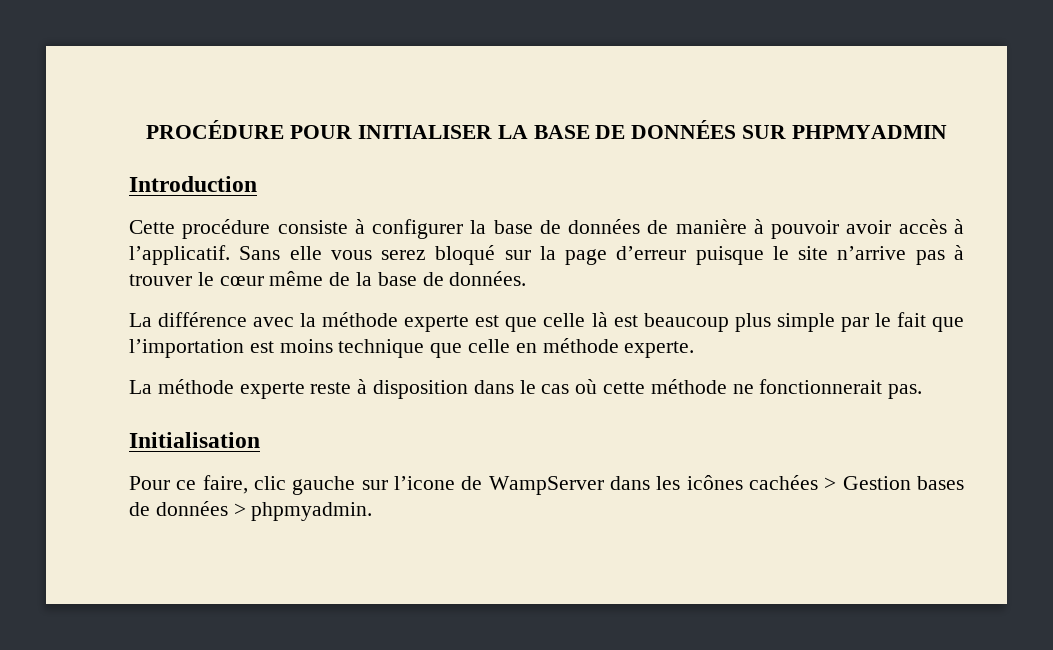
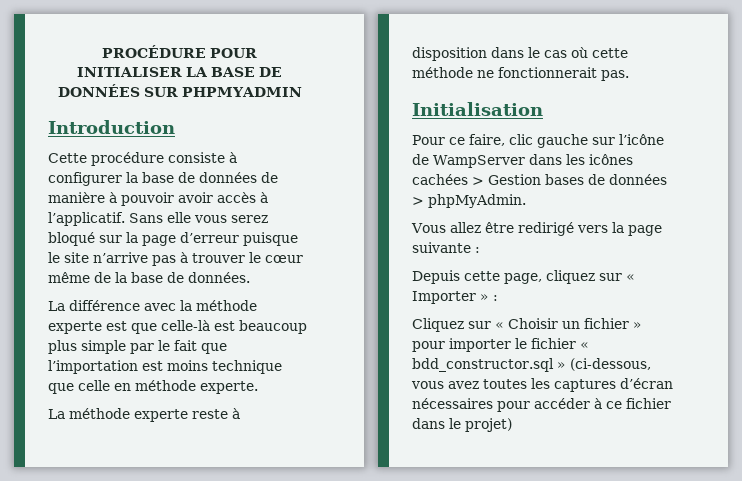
[543,312,608,327] celle là -> [161,320,210,331] celle-là
[394,476,455,490] l’icone -> [619,134,664,145] l’icône
[251,502,373,521] phpmyadmin. -> [428,194,526,208] [411,222,662,236] [412,242,480,253] [412,270,635,284] [412,291,498,304] [412,318,642,332] [412,338,589,352] [412,358,651,372] [411,378,673,392] [412,398,671,412] [412,418,512,432] phpMyAdmin. // Vous allez être redirigé vers la page suivante : // Depuis cette page, cliquez sur « Importer » : // Cliquez sur « Choisir un fichier » pour importer le fichier « bdd_constructor.sql » (ci-dessous, vous avez toutes les captures d’écran nécessaires pour accéder à ce fichier dans le projet)

